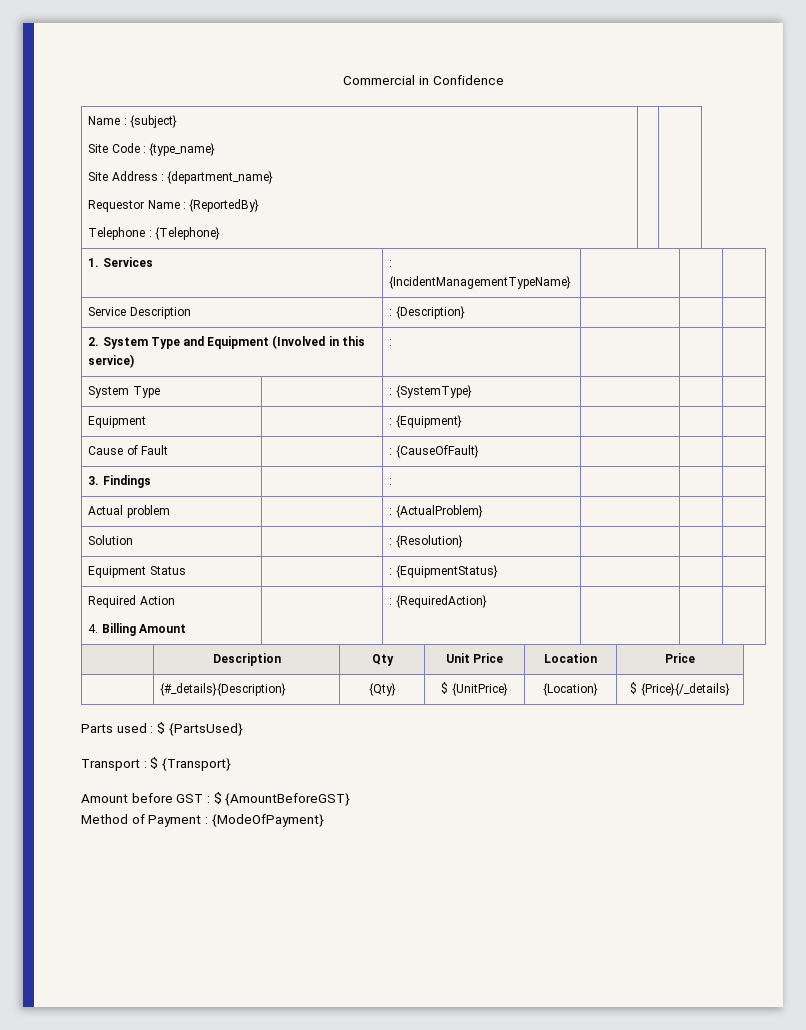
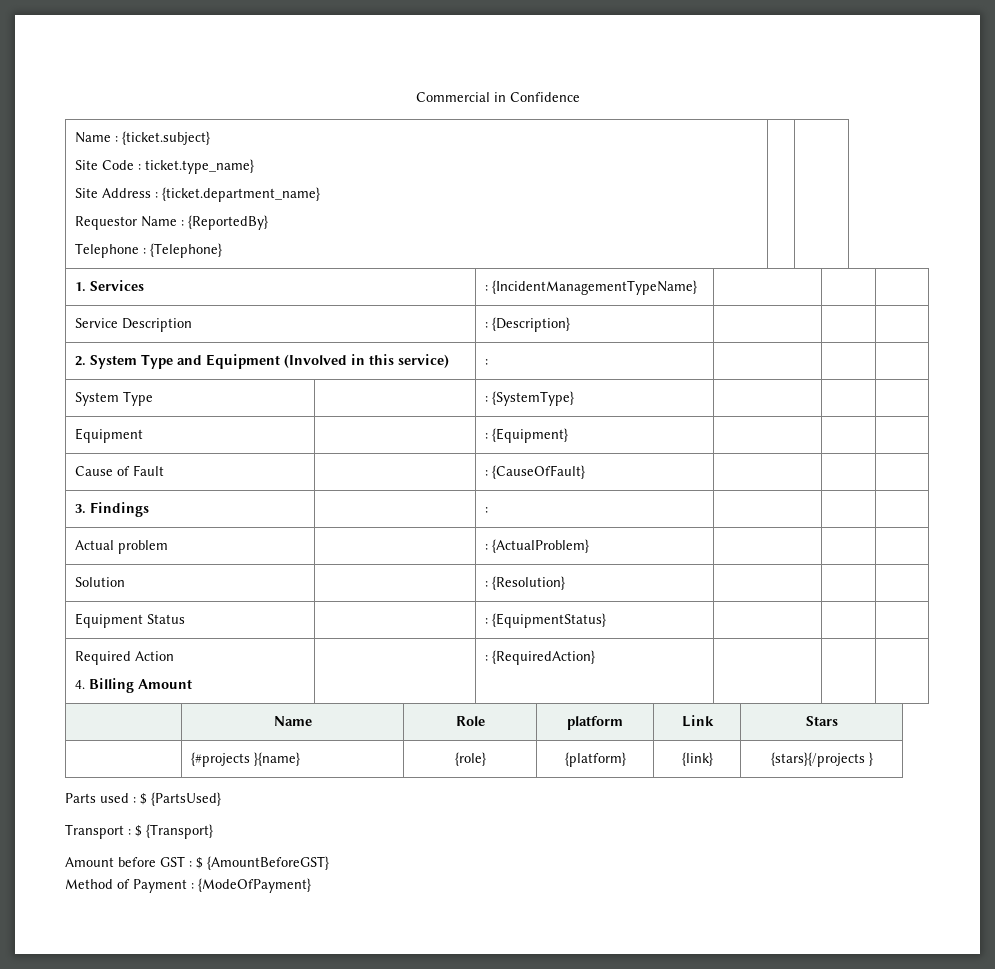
[129,115,177,128] {subject} -> [121,131,210,145] {ticket.subject}
[148,143,215,156] {type_name} -> [144,159,254,174] ticket.type_name}
[166,171,273,184] {department_name} -> [161,187,320,202] {ticket.department_name}
[212,653,281,666] [371,654,394,666] [445,653,504,663] [544,653,597,663] [665,653,695,663] [160,683,287,696] [368,683,396,696] [441,682,508,696] [543,683,598,696] [630,682,730,696] Description | Qty | Unit Price | Location | Price // | {#_details}{Description} | {Qty} | $ {UnitPrice} | {Location} | $ {Price}{/_details} -> [273,716,312,726] [455,716,485,726] [567,716,623,730] [681,715,714,727] [805,716,838,726] [190,752,300,767] [454,752,486,766] [564,752,626,767] [681,752,713,766] [770,752,873,767] Name | Role | platform | Link | Stars // | {#projects }{name} | {role} | {platform} | {link} | {stars}{/projects }

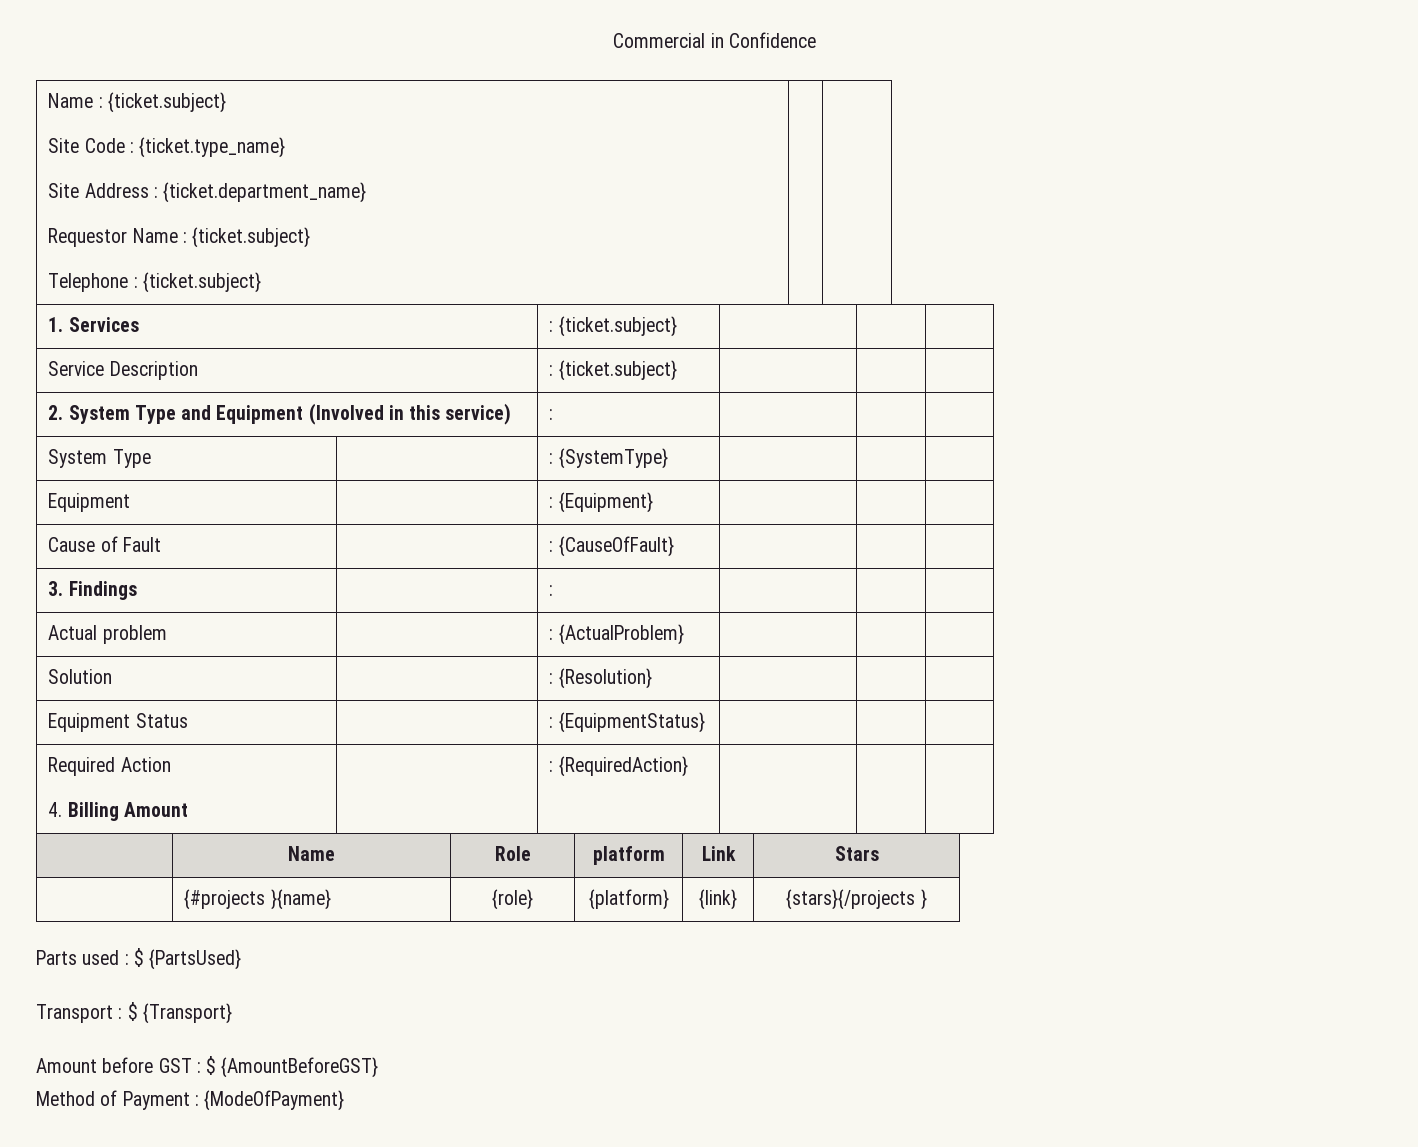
[144,159,254,174] ticket.type_name} -> [139,137,286,158] {ticket.type_name}
[187,215,268,230] {ReportedBy} -> [192,227,311,248] {ticket.subject}
[149,243,222,258] {Telephone} -> [142,272,261,293] {ticket.subject}
[491,280,697,295] {IncidentManagementTypeName} -> [558,316,677,337] {ticket.subject}
[491,317,570,332] {Description} -> [558,360,677,381] {ticket.subject}

